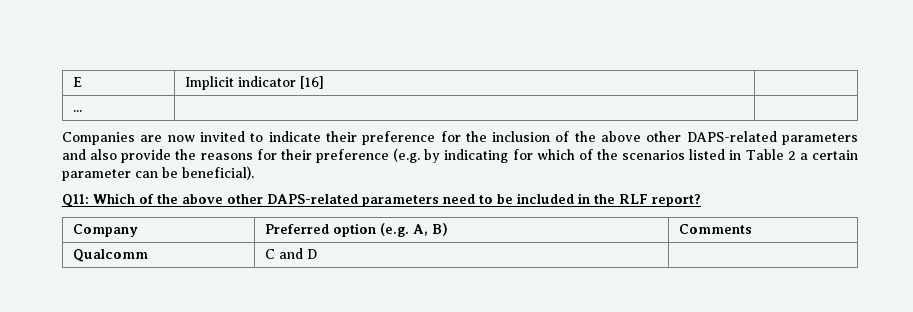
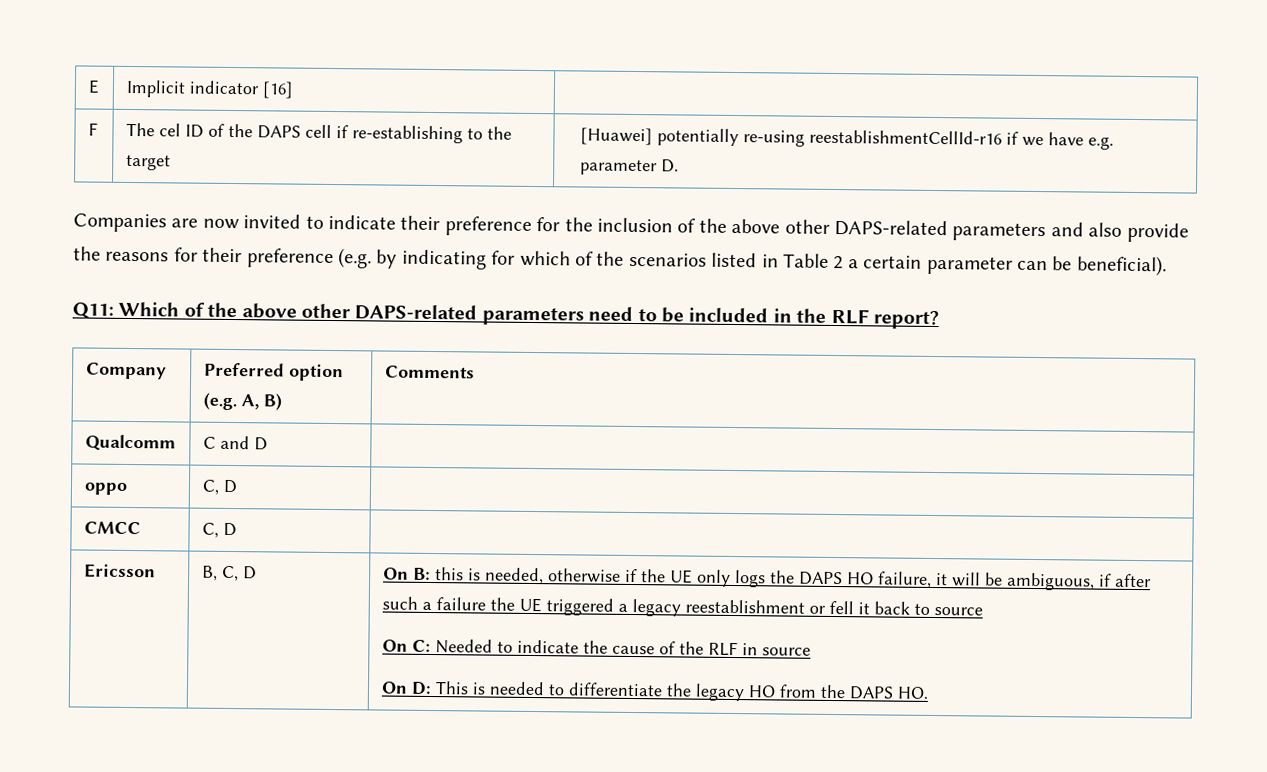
[72,110,82,112] ... | | -> [87,122,98,136] [125,122,512,144] [125,154,171,171] [580,127,1115,150] [580,159,680,176] F | The cel ID of the DAPS cell if re-establishing to the target | [Huawei] potentially re-using reestablishmentCellId-r16 if we have e.g. parameter D.
(317, 254) none -> [83,482,128,495] [201,479,238,495] [83,521,141,535] [201,522,237,538] [83,563,156,579] [201,565,257,582] [382,567,1152,591] [381,596,983,617] [381,639,811,657] [380,681,929,702] // oppo | C, D | // CMCC | C, D | // Ericsson | B, C, D | On B: this is needed, otherwise if the UE only logs the DAPS HO failure, it will be ambiguous, if after such a failure the UE triggered a legacy reestablishment or fell it back to source // On C: Needed to indicate the cause of the RLF in source // On D: This is needed to differentiate the legacy HO from the DAPS HO.

